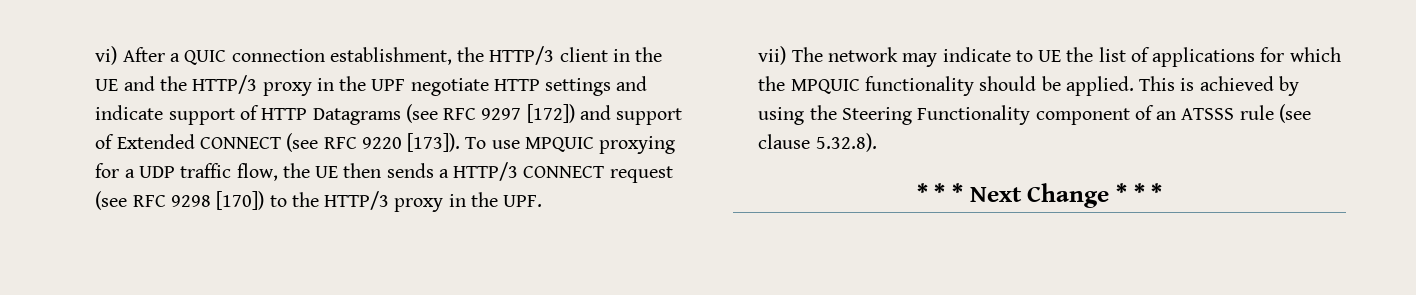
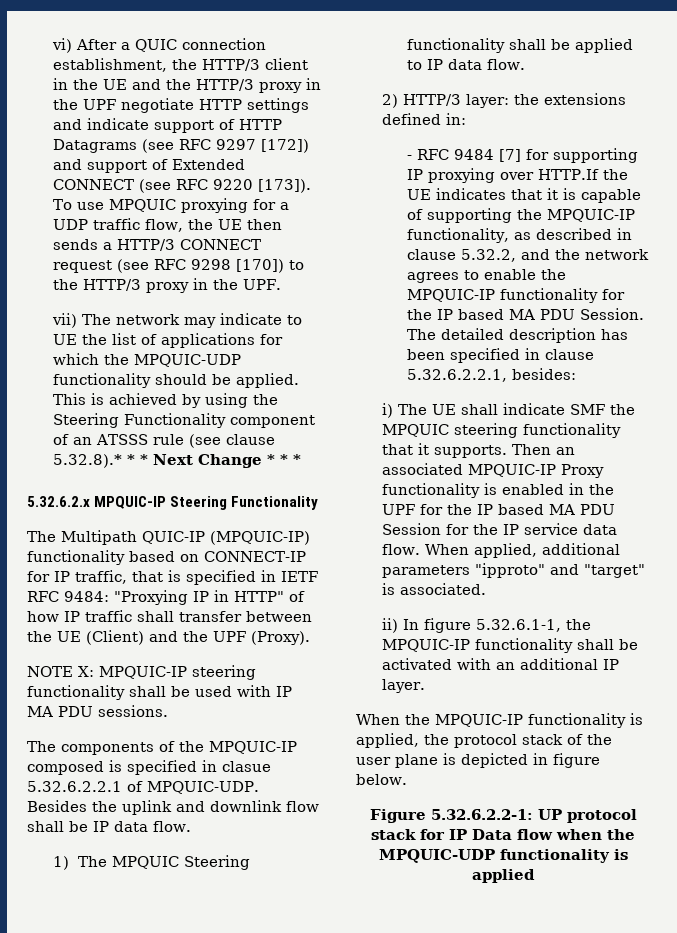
[790,79,860,94] MPQUIC -> [133,354,241,367] MPQUIC-UDP
[815,133,877,152] [916,183,928,202] 5.32.8). // * -> [52,454,122,468] 5.32.8).*
(1163, 192) none -> [27,496,319,510] [27,530,310,545] [27,550,306,565] [27,570,318,585] [27,590,305,605] [27,610,312,622] [27,630,310,645] [27,665,256,680] [27,685,292,700] [27,705,168,717] [27,741,297,755] [27,760,271,775] [27,781,259,794] [27,800,319,815] [27,821,191,832] [52,855,251,870] [407,38,634,53] [407,59,526,70] [381,93,626,108] [381,113,466,125] [407,148,639,163] [407,168,629,183] [407,188,642,203] [407,208,636,223] [407,228,633,243] [407,249,650,262] [407,269,567,283] [407,288,626,303] [407,308,645,320] [407,328,629,343] [407,348,595,363] [407,368,577,382] [381,403,635,418] [381,423,621,438] [381,443,575,458] [381,463,604,478] [381,483,614,498] [381,504,615,515] [381,523,617,535] [381,543,620,558] [381,563,645,578] [381,583,486,595] [381,618,591,633] [381,638,638,653] [381,658,619,670] [381,679,425,693] [356,713,643,728] [356,733,612,748] [356,753,600,768] [356,774,407,785] [369,809,637,823] [371,829,635,840] [378,849,628,863] [472,869,535,883] // 5.32.6.2.x MPQUIC-IP Steering Functionality // The Multipath QUIC-IP (MPQUIC-IP) functionality based on CONNECT-IP for IP traffic, that is specified in IETF RFC 9484: "Proxying IP in HTTP" of how IP traffic shall transfer between the UE (Client) and the UPF (Proxy). // NOTE X: MPQUIC-IP steering functionality shall be used with IP MA PDU sessions. // The components of the MPQUIC-IP composed is specified in clasue 5.32.6.2.2.1 of MPQUIC-UDP. Besides the uplink and downlink flow shall be IP data flow. // 1) The MPQUIC Steering functionality shall be applied to IP data flow. // 2) HTTP/3 layer: the extensions defined in: // - RFC 9484 [7] for supporting IP proxying over HTTP.If the UE indicates that it is capable of supporting the MPQUIC-IP functionality, as described in clause 5.32.2, and the network agrees to enable the MPQUIC-IP functionality for the IP based MA PDU Session. The detailed description has been specified in clause 5.32.6.2.2.1, besides: // i) The UE shall indicate SMF the MPQUIC steering functionality that it supports. Then an associated MPQUIC-IP Proxy functionality is enabled in the UPF for the IP based MA PDU Session for the IP service data flow. When applied, additional parameters "ipproto" and "target" is associated. // ii) In figure 5.32.6.1-1, the MPQUIC-IP functionality shall be activated with an additional IP layer. // When the MPQUIC-IP functionality is applied, the protocol stack of the user plane is depicted in figure below. // Figure 5.32.6.2.2-1: UP protocol stack for IP Data flow when the MPQUIC-UDP functionality is applied

